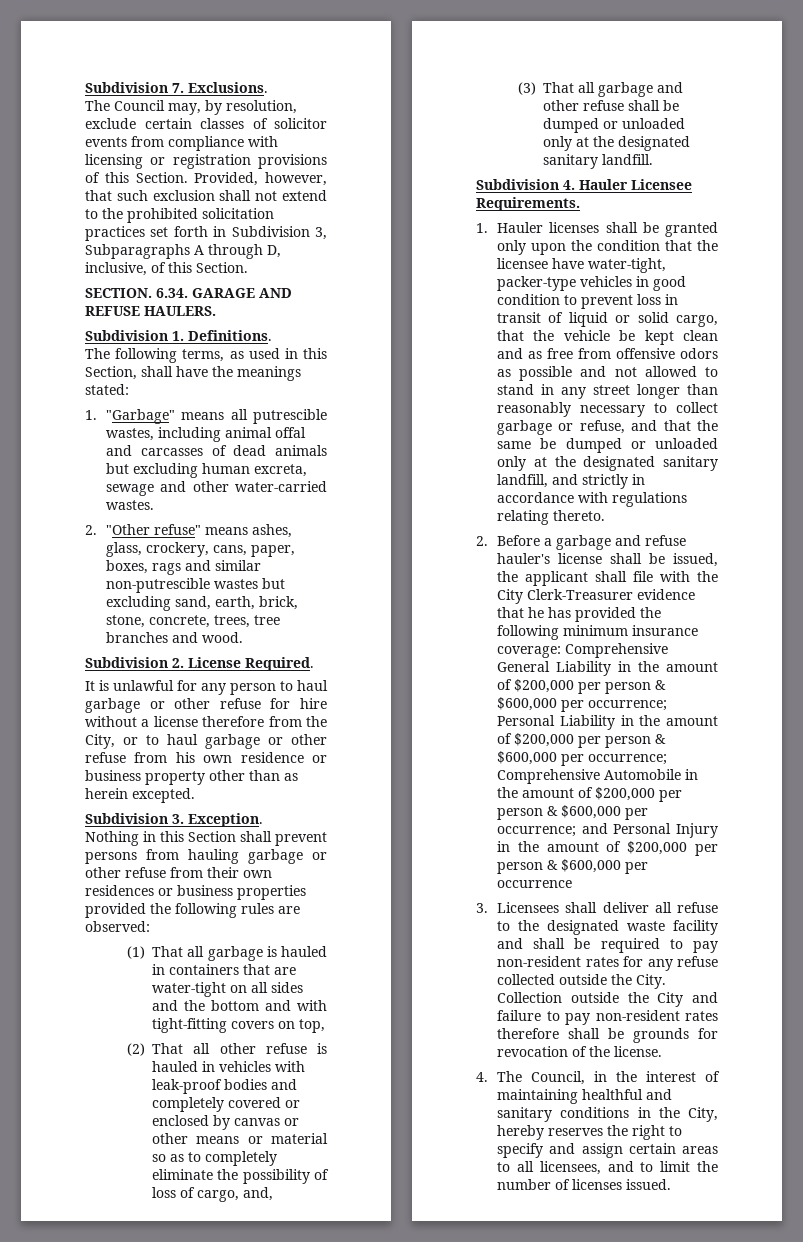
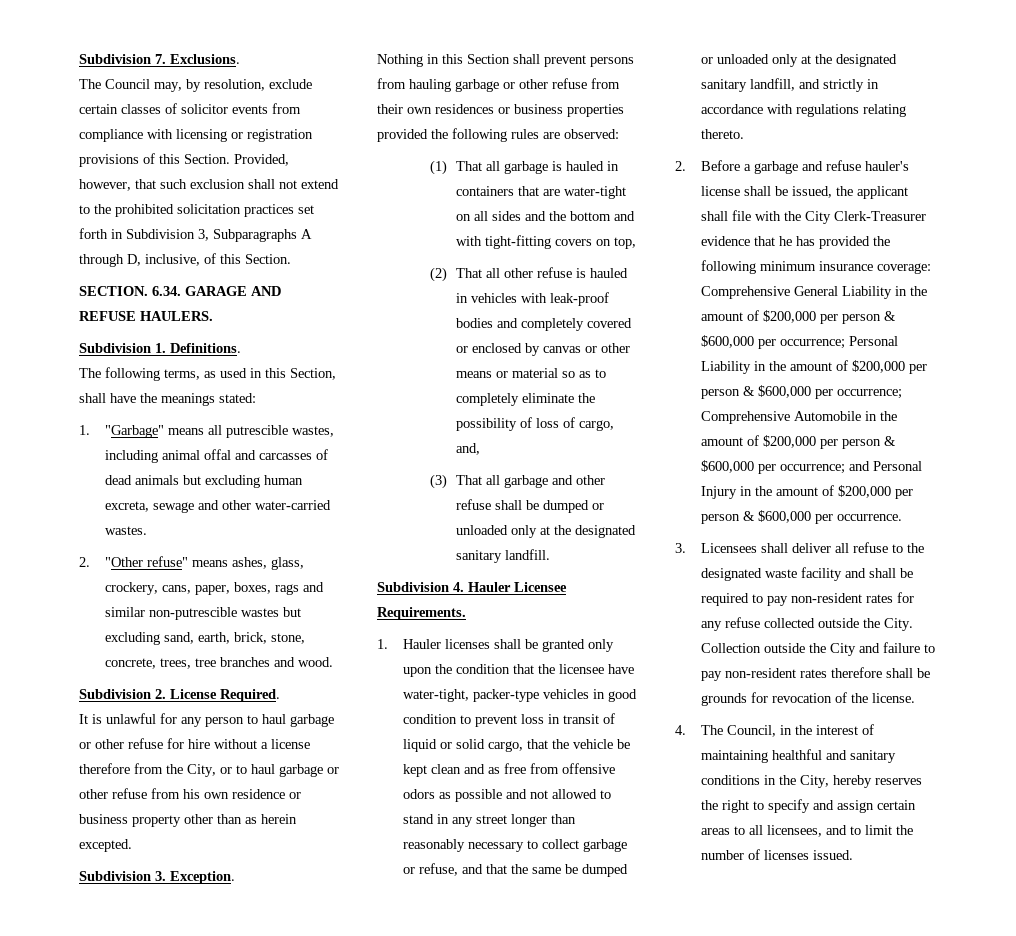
[497,880,573,888] occurrence -> [837,514,903,521] occurrence.

